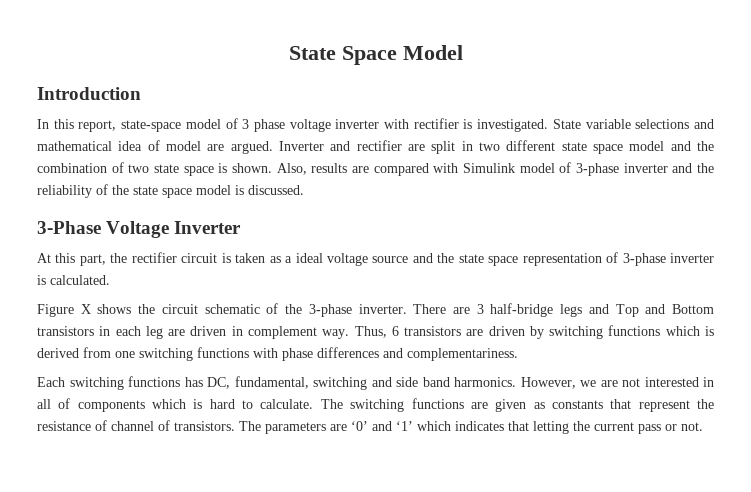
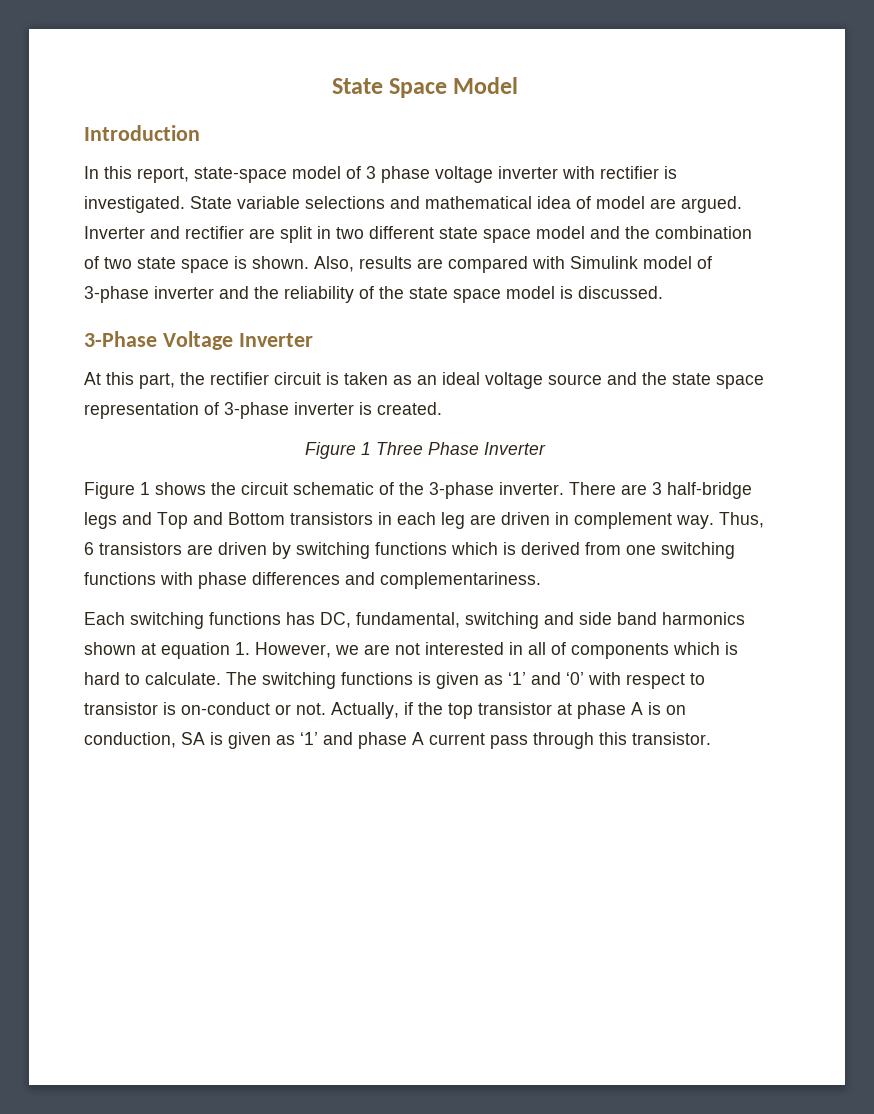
[285,256,293,263] a -> [417,375,437,385] an
[50,275,110,285] [37,304,91,317] calculated. // Figure X -> [377,402,442,415] [305,442,546,459] [84,482,150,499] created. // Figure 1 Three Phase Inverter // Figure 1
[454,377,516,387] harmonics. -> [662,612,745,625] [84,642,250,659] harmonics shown at equation 1.
[470,399,715,412] [37,420,703,434] are given as constants that represent the resistance of channel of transistors. The parameters are ‘0’ and ‘1’ which indicates that letting the current pass or not. -> [418,672,705,689] [84,702,686,719] [84,732,711,749] is given as ‘1’ and ‘0’ with respect to transistor is on-conduct or not. Actually, if the top transistor at phase A is on conduction, SA is given as ‘1’ and phase A current pass through this transistor.

